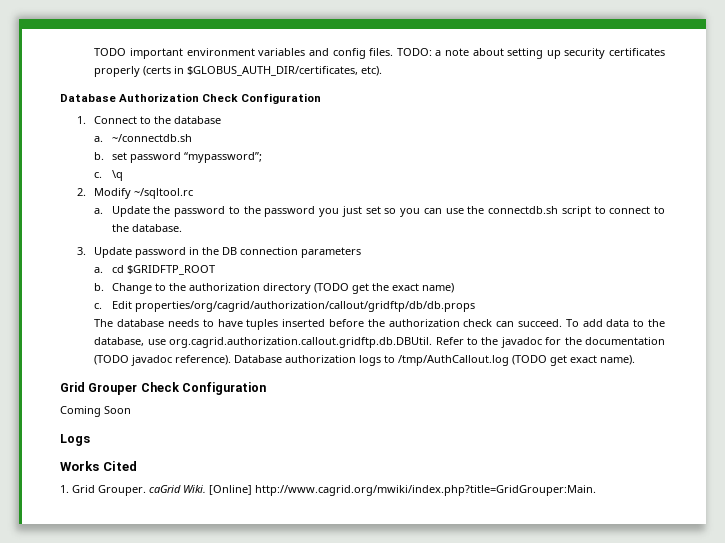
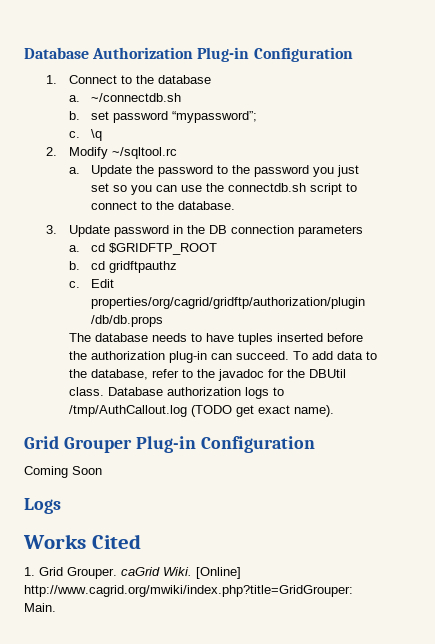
[94,48,665,59] [94,66,383,77] TODO important environment variables and config files. TODO: a note about setting up security certificates properly (certs in $GLOBUS_AUTH_DIR/certificates, etc). // -> (24, 53) none
[202,94,239,102] Check -> [197,47,250,62] Plug-in
[111,283,454,294] Change to the authorization directory (TODO get the exact name) -> [91,261,178,273] cd gridftpauthz
[134,301,475,312] properties/org/cagrid/authorization/callout/gridftp/db/db.props -> [91,297,366,309] [91,315,164,327] properties/org/cagrid/gridftp/authorization/plugin /db/db.props
[463,319,493,327] check -> [168,351,207,363] plug-in
[147,337,464,348] use org.cagrid.authorization.callout.gridftp.db.DBUtil. Refer -> [151,369,179,378] refer
[585,337,665,345] [94,355,232,366] documentation (TODO javadoc reference). -> [308,369,346,378] [68,387,104,396] DBUtil class.
[140,382,180,392] Check -> [135,436,196,453] Plug-in

